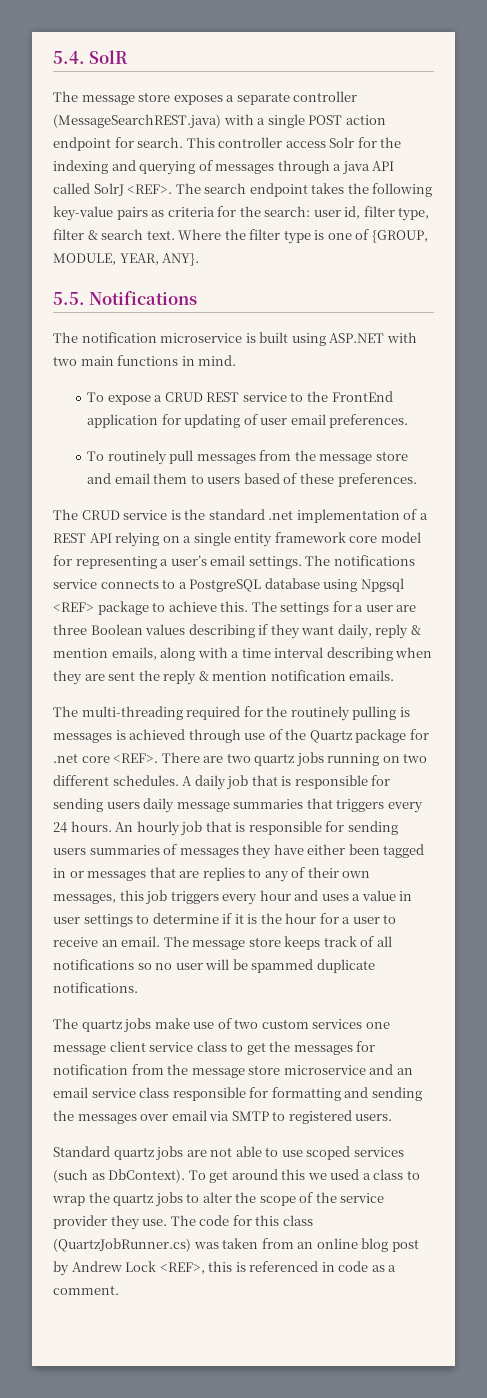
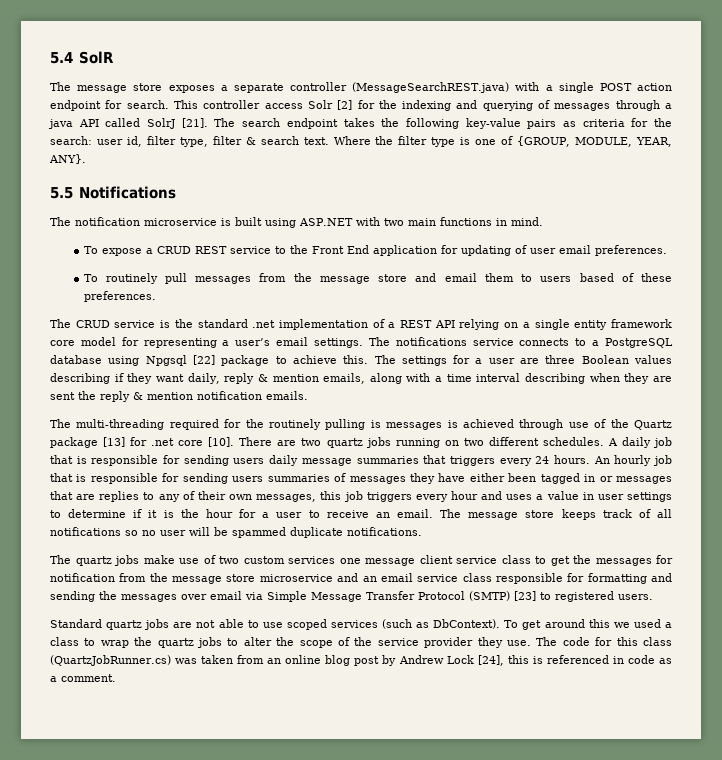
[53,51,85,64] 5.4. -> [50,52,73,64] 5.4
(355, 142) none -> [337,100,353,110] [2]
[127,184,173,194] <REF>. -> [181,118,208,128] [21].
[53,292,85,305] 5.5. -> [50,187,73,199] 5.5
[331,391,393,402] FrontEnd -> [311,245,369,254] Front End
[53,602,94,612] <REF> -> [192,355,215,365] [22]
(407, 736) none -> [103,437,126,447] [13]
[113,753,159,763] <REF>. -> [208,437,235,447] [10].
[231,1111,269,1121] SMTP -> [267,591,536,602] Simple Message Transfer Protocol (SMTP) [23]
[159,1262,205,1274] <REF>, -> [477,655,504,666] [24],

